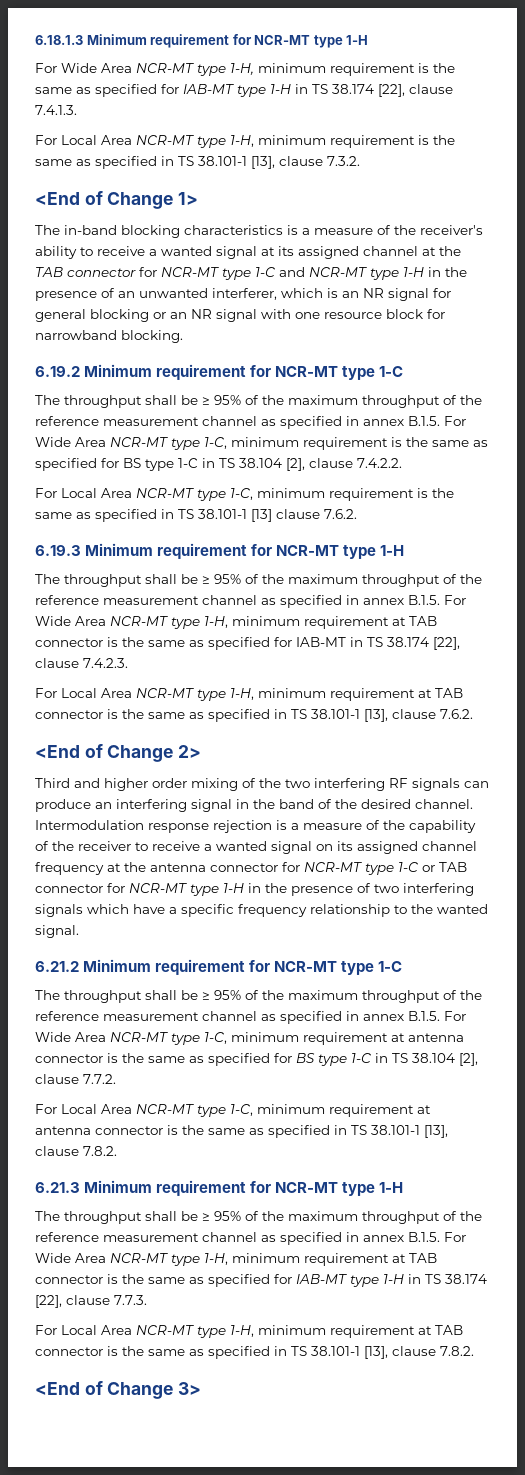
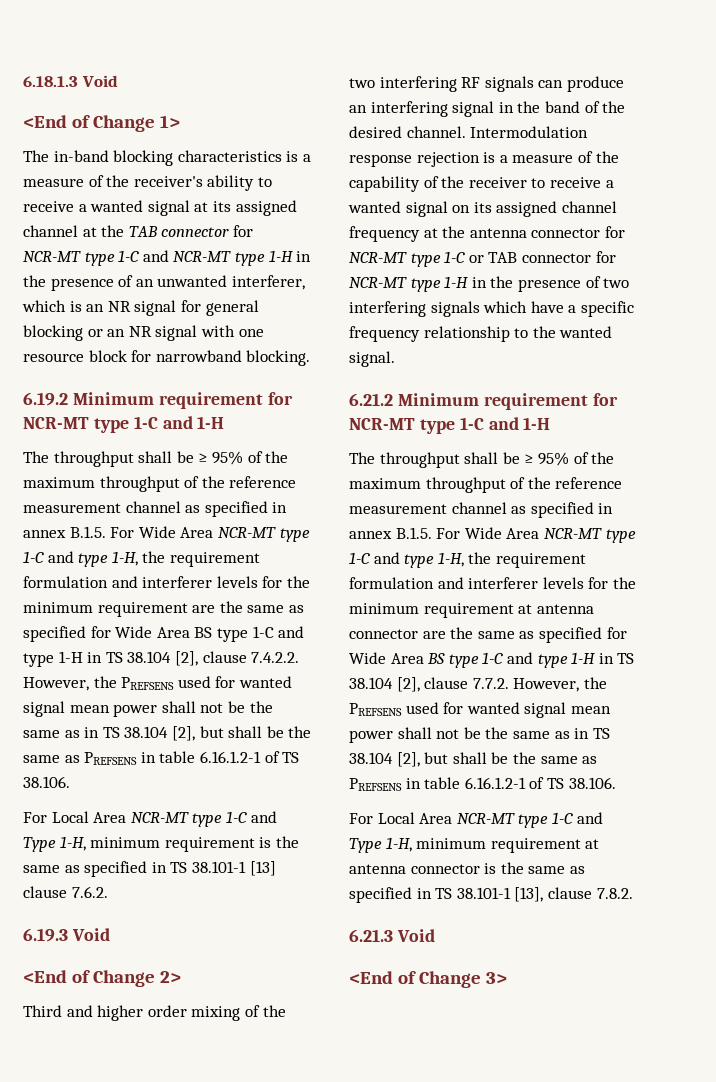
[86,34,369,48] [35,63,455,76] [35,84,453,97] [35,105,77,115] [35,135,455,148] [35,156,360,169] Minimum requirement for NCR-MT type 1-H // For Wide Area NCR-MT type 1-H, minimum requirement is the same as specified for IAB-MT type 1-H in TS 38.174 [22], clause 7.4.1.3. // For Local Area NCR-MT type 1-H, minimum requirement is the same as specified in TS 38.101-1 [13], clause 7.3.2. -> [81,75,118,87] Void
[35,395,482,408] [35,416,466,429] [35,437,488,450] [35,458,402,471] [35,488,454,501] [35,509,357,522] [35,543,377,559] // The throughput shall be ≥ 95% of the maximum throughput of the reference measurement channel as specified in annex B.1.5. For Wide Area NCR-MT type 1-C, minimum requirement is the same as specified for BS type 1-C in TS 38.104 [2], clause 7.4.2.2. // For Local Area NCR-MT type 1-C, minimum requirement is the same as specified in TS 38.101-1 [13] clause 7.6.2. // 6.19.3 Minimum requirement for NCR-MT type -> [162,416,193,429] and
[204,616,437,629] [35,637,460,650] [35,658,128,668] [35,688,463,701] [35,709,473,722] 1-H, minimum requirement at TAB connector is the same as specified for IAB-MT in TS 38.174 [22], clause 7.4.2.3. // For Local Area NCR-MT type 1-H, minimum requirement at TAB connector is the same as specified in TS 38.101-1 [13], clause 7.6.2. -> [23,551,260,567] [23,576,310,588] [23,601,304,617] [23,626,305,642] [23,651,300,667] [23,676,292,691] [23,701,273,717] [23,726,312,741] [23,751,300,765] [23,776,70,788] [23,811,277,827] [23,836,299,852] [23,861,276,877] [23,886,108,898] [23,928,110,942] 1-C and type 1-H, the requirement formulation and interferer levels for the minimum requirement are the same as specified for Wide Area BS type 1-C and type 1-H in TS 38.104 [2], clause 7.4.2.2. However, the PREFSENS used for wanted signal mean power shall not be the same as in TS 38.104 [2], but shall be the same as PREFSENS in table 6.16.1.2-1 of TS 38.106. // For Local Area NCR-MT type 1-C and Type 1-H, minimum requirement is the same as specified in TS 38.101-1 [13] clause 7.6.2. // 6.19.3 Void
[35,990,482,1003] [35,1011,466,1024] [35,1032,464,1045] [35,1053,478,1066] [35,1074,116,1084] [35,1104,431,1117] [35,1125,448,1138] [35,1146,117,1156] [35,1180,376,1196] // The throughput shall be ≥ 95% of the maximum throughput of the reference measurement channel as specified in annex B.1.5. For Wide Area NCR-MT type 1-C, minimum requirement at antenna connector is the same as specified for BS type 1-C in TS 38.104 [2], clause 7.7.2. // For Local Area NCR-MT type 1-C, minimum requirement at antenna connector is the same as specified in TS 38.101-1 [13], clause 7.8.2. // 6.21.3 Minimum requirement for NCR-MT type -> [488,417,519,430] and
[204,1253,437,1266] [35,1274,487,1287] [35,1295,147,1308] [35,1325,463,1338] 1-H, minimum requirement at TAB connector is the same as specified for IAB-MT type 1-H in TS 38.174 [22], clause 7.7.3. // For Local Area NCR-MT type 1-H, minimum requirement at TAB -> [349,552,586,568] [349,577,636,589] [349,603,594,618] [349,627,627,643] [349,652,635,668] [349,677,607,692] [349,702,611,718] [349,727,610,743] [349,752,598,767] [349,777,616,791] [349,812,603,828] [349,837,600,853] [349,864,406,874] 1-C and type 1-H, the requirement formulation and interferer levels for the minimum requirement at antenna connector are the same as specified for Wide Area BS type 1-C and type 1-H in TS 38.104 [2], clause 7.7.2. However, the PREFSENS used for wanted signal mean power shall not be the same as in TS 38.104 [2], but shall be the same as PREFSENS in table 6.16.1.2-1 of TS 38.106. // For Local Area NCR-MT type 1-C and Type 1-H, minimum requirement at antenna
(474, 1351) none -> [349,929,435,942] // 6.21.3 Void

